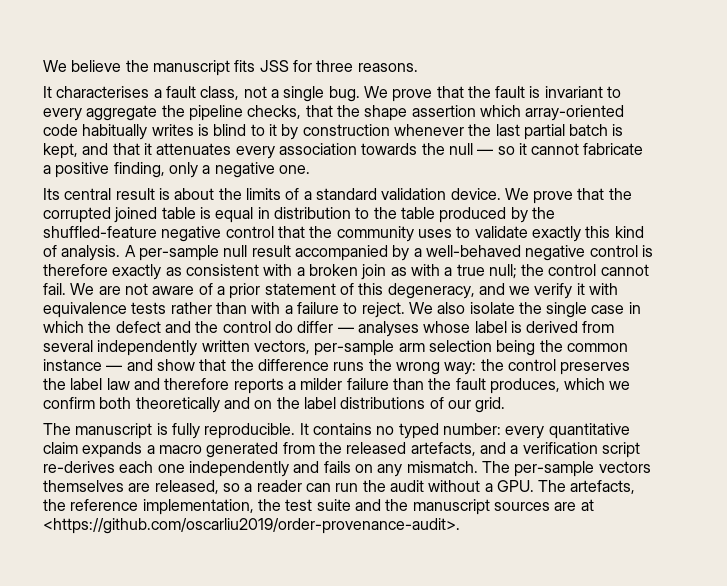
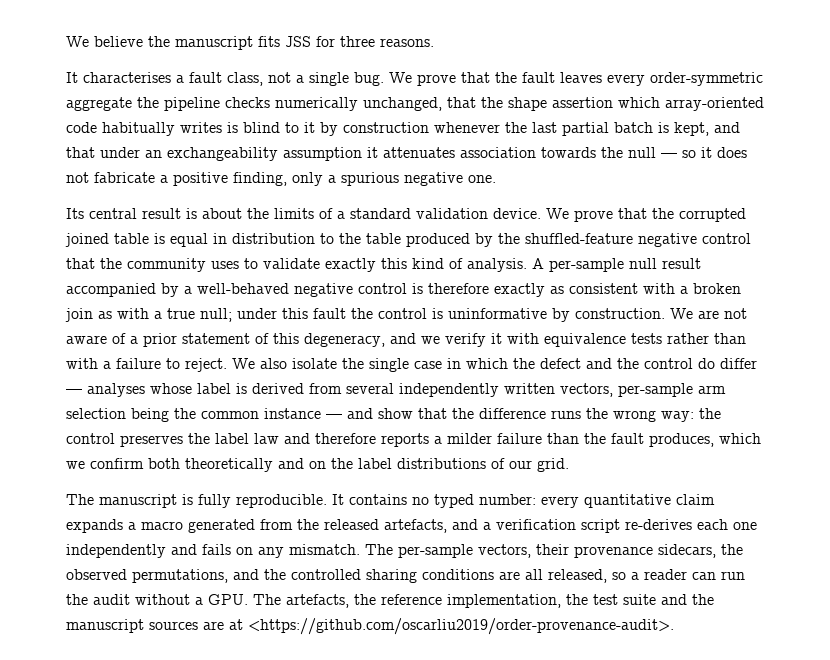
[529,86,622,98] [43,105,302,121] is invariant to every aggregate the pipeline checks, -> [560,72,763,86] [66,97,442,111] leaves every order-symmetric aggregate the pipeline checks numerically unchanged,
(140, 149) none -> [100,147,362,161] under an exchangeability assumption
[235,146,275,159] every -> (455, 152) none
[531,143,580,155] cannot -> [717,147,747,158] [66,172,89,183] does not
(211, 169) none -> [341,172,399,186] spurious
[521,264,649,276] [43,283,66,295] the control cannot fail. -> [237,308,665,322] under this fault the control is uninformative by construction.
[598,461,651,473] [43,480,151,492] vectors themselves are -> [478,544,743,558] [66,569,543,583] vectors, their provenance sidecars, the observed permutations, and the controlled sharing conditions are all

